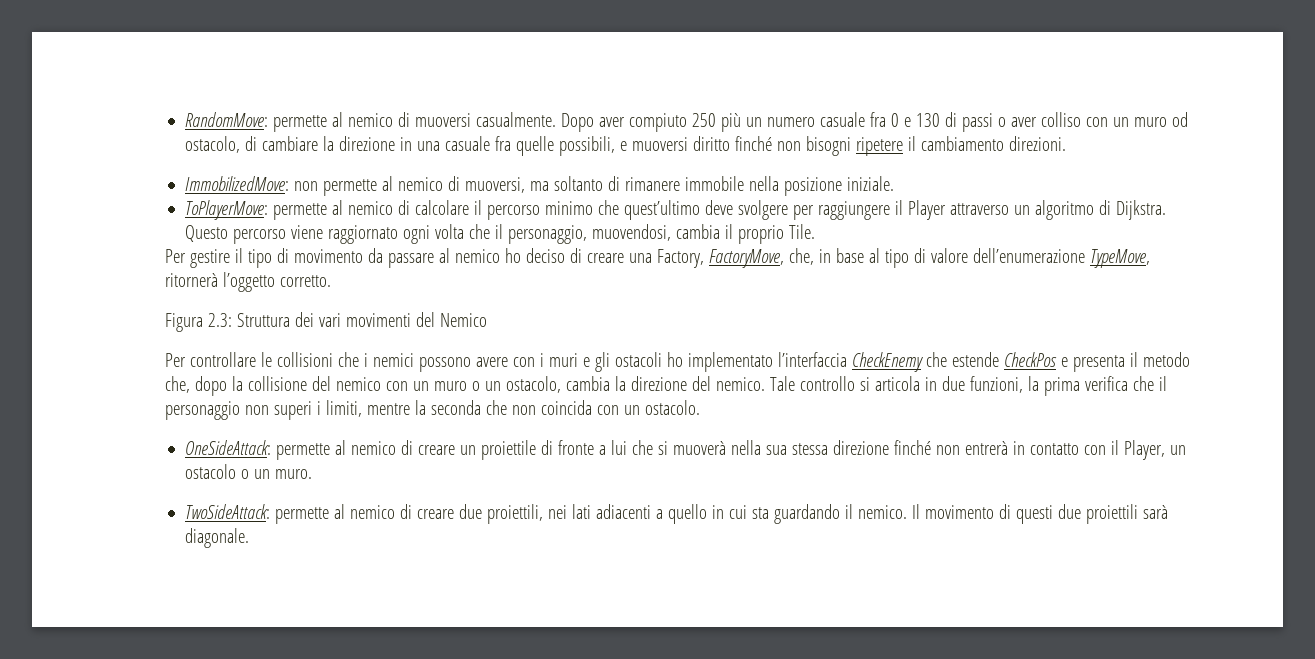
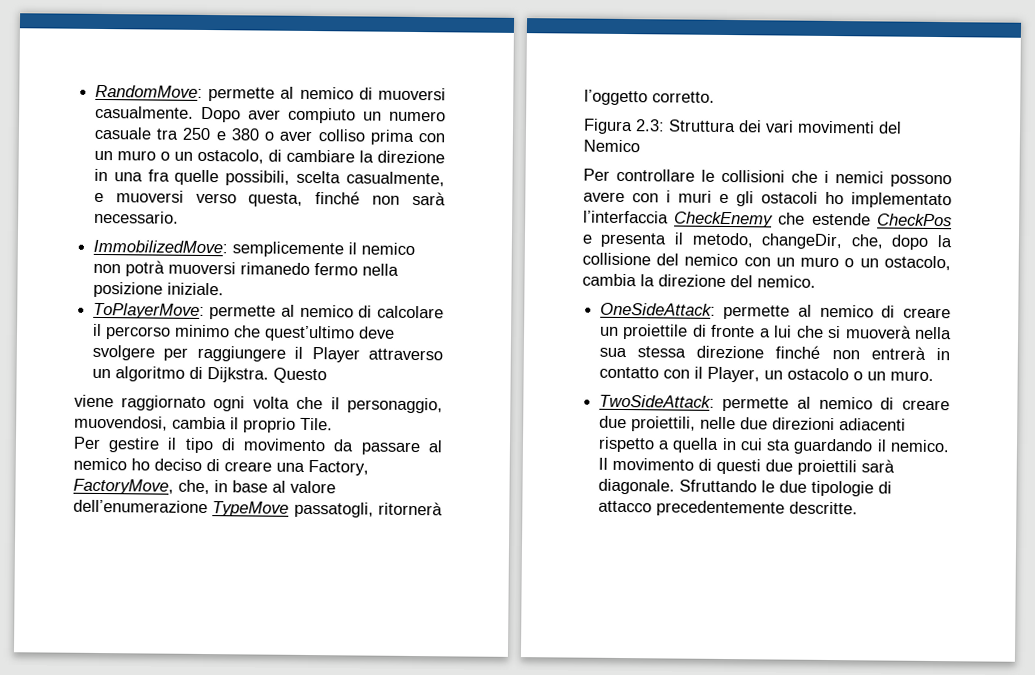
[692,113,742,132] 250 più -> (356, 115) none
[869,112,993,132] fra 0 e 130 di passi -> [156,127,259,141] tra 250 e 380
[1085,112,1188,127] con un muro od -> [369,129,446,145] [93,150,193,161] prima con un muro o un
[445,136,491,151] casuale -> (143, 177) none
[620,136,1066,156] [185,176,745,196] e muoversi diritto finché non bisogni ripetere il cambiamento direzioni. // ImmobilizedMove: non permette al nemico di muoversi, ma soltanto di rimanere immobile -> [296,170,445,187] [93,190,446,207] [93,210,179,224] [92,239,415,258] [92,260,358,277] scelta casualmente, e muoversi verso questa, finché non sarà necessario. // ImmobilizedMove: semplicemente il nemico non potrà muoversi rimanedo fermo
[233,229,287,244] percorso -> (327, 375) //
[884,248,1150,268] tipo di valore dell’enumerazione TypeMove, -> [289,480,336,494] [72,499,374,518] valore dell’enumerazione TypeMove passatogli,
[1142,352,1190,367] metodo -> [691,232,844,250] metodo, changeDir,
[769,376,1167,396] [164,400,700,420] Tale controllo si articola in due funzioni, la prima verifica che il personaggio non superi i limiti, mentre la seconda che non coincida con un ostacolo. -> (816, 281) none
[548,504,708,524] nei lati adiacenti a quello -> [699,416,906,431] [597,436,720,453] nelle due direzioni adiacenti rispetto a quella
(250, 538) none -> [678,479,892,497] [597,500,858,517] Sfruttando le due tipologie di attacco precedentemente descritte.

